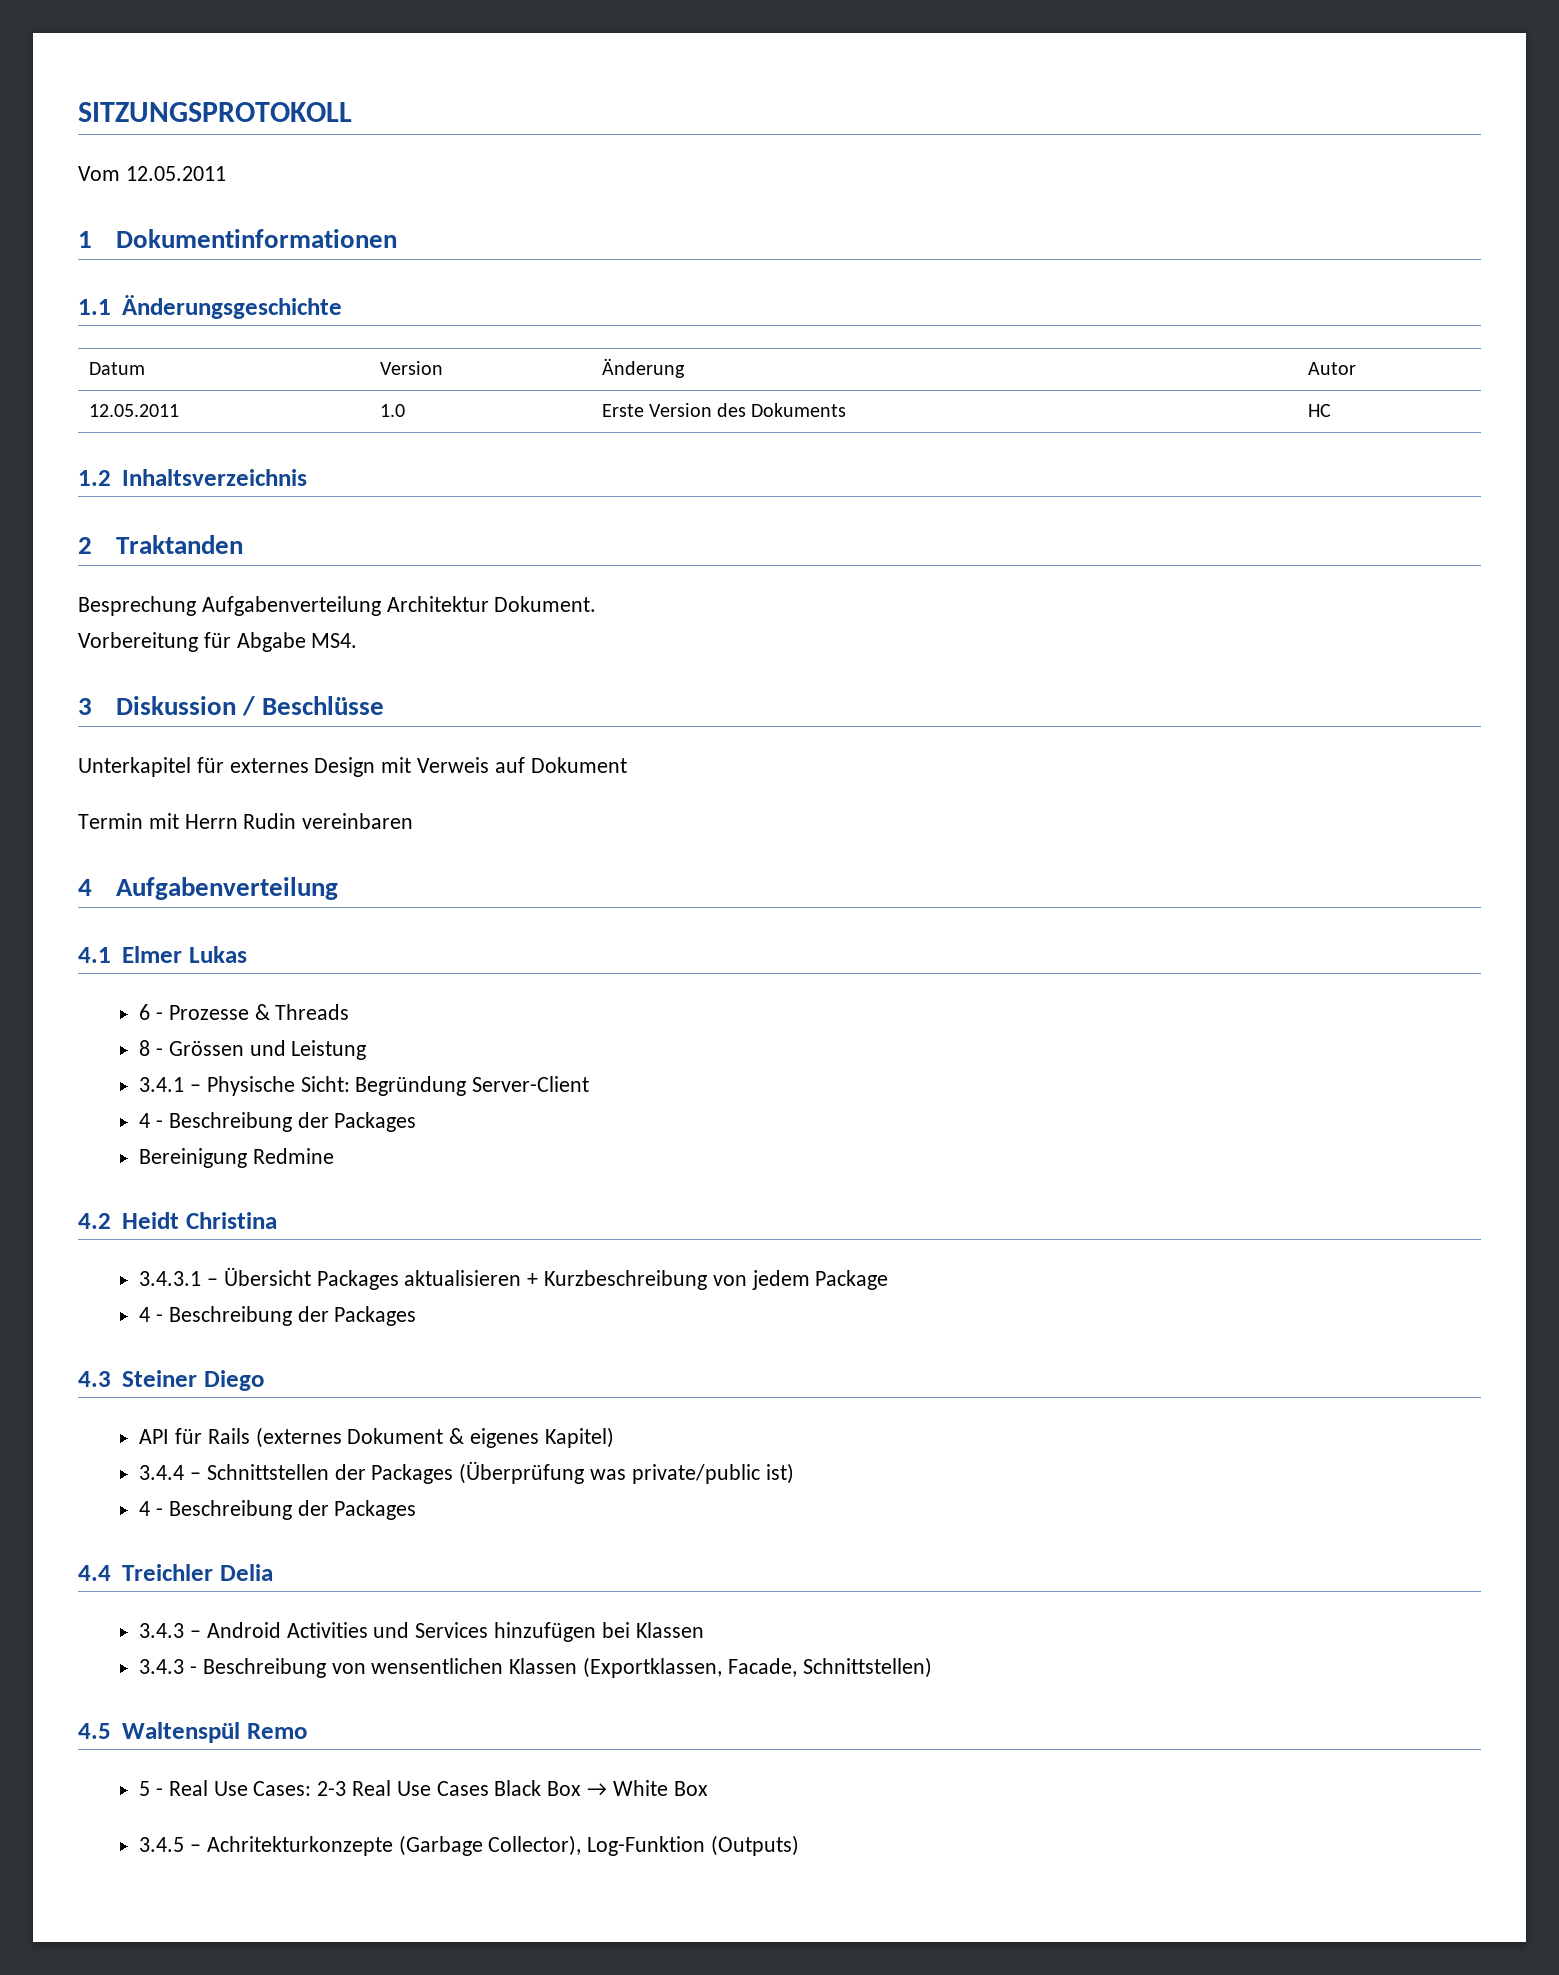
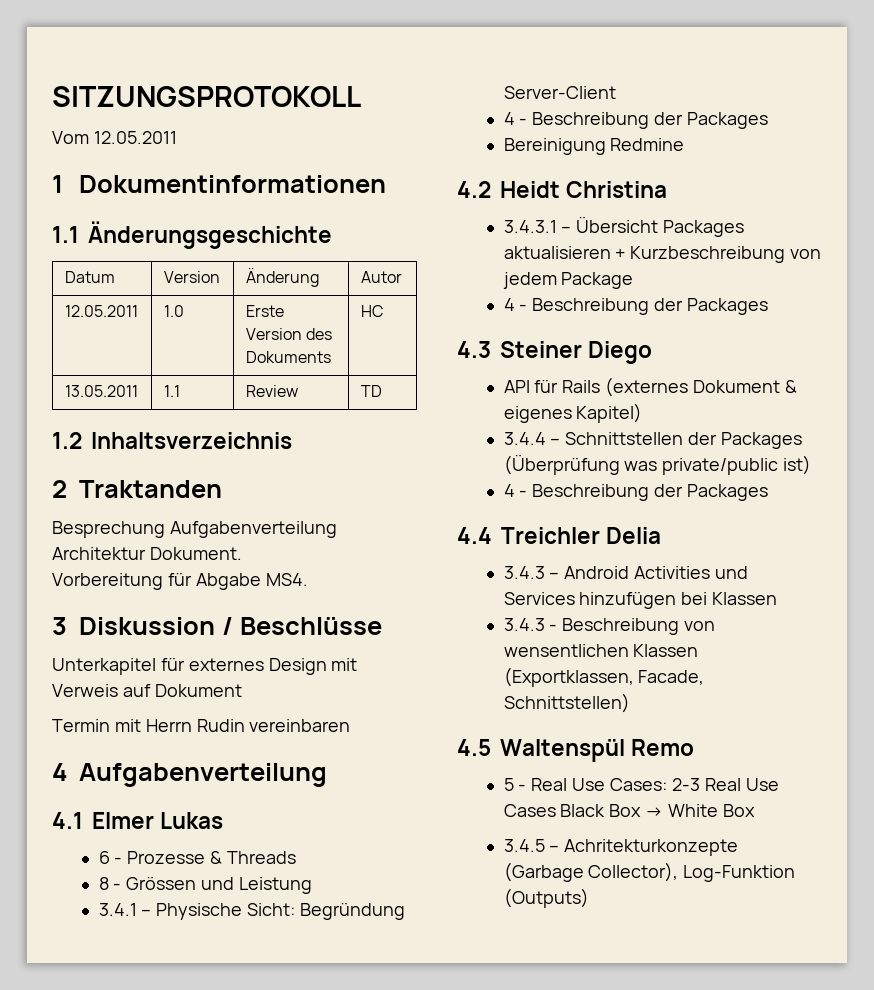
(1331, 410) none -> [64,385,138,397] [163,385,180,397] [245,385,298,397] [360,385,382,397] // 13.05.2011 | 1.1 | Review | TD

